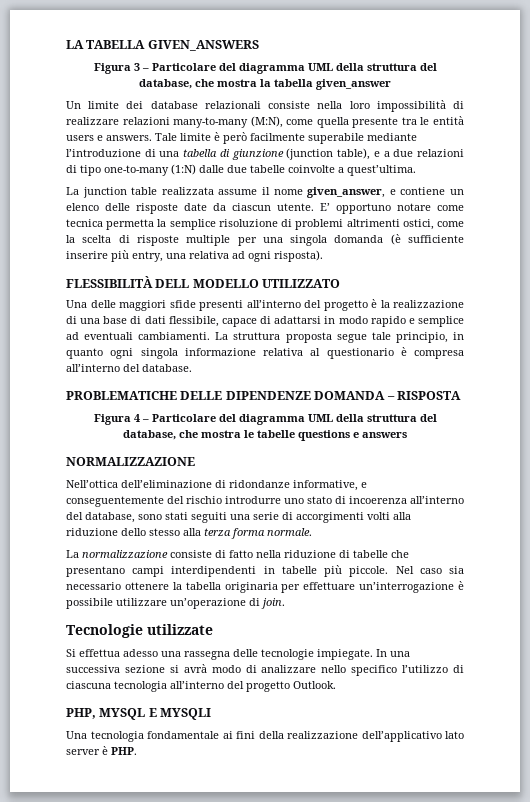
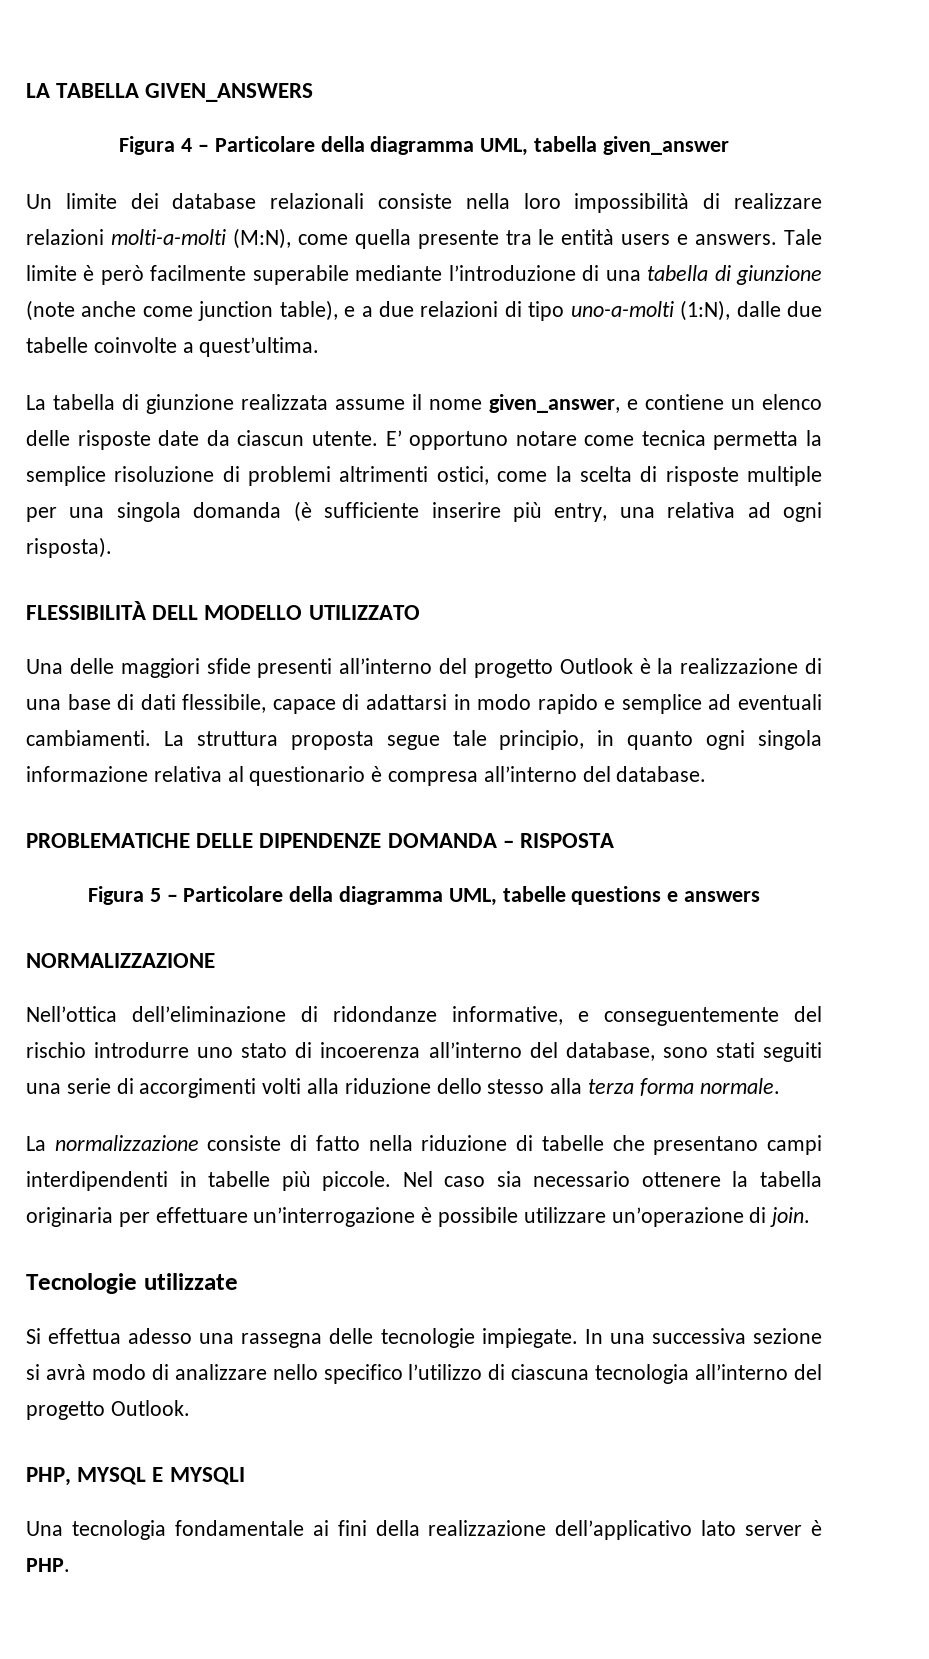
[133,63,437,74] [139,79,271,89] 3 – Particolare del diagramma UML della struttura del database, che mostra la -> [181,136,529,156] 4 – Particolare della diagramma UML,
[173,117,249,128] many-to-many -> [110,229,226,245] molti-a-molti
[286,148,334,160] (junction -> [26,300,274,321] (note anche come junction
[104,164,196,176] one-to-many (1:N) -> [570,300,731,321] uno-a-molti (1:N),
[82,187,158,198] junction table -> [52,394,234,414] tabella di giunzione
(368, 305) none -> [559,658,633,674] Outlook
[133,414,437,425] [123,430,254,440] 4 – Particolare del diagramma UML della struttura del database, che mostra le -> [149,886,497,906] 5 – Particolare della diagramma UML,

